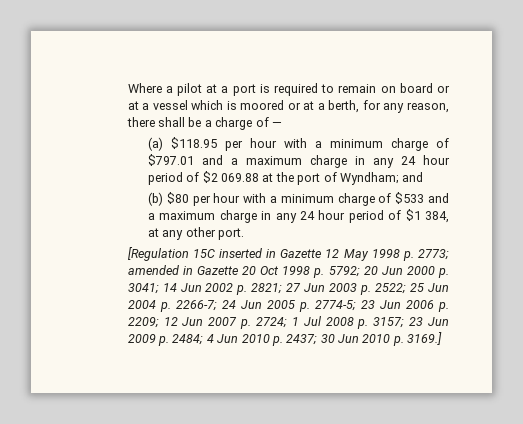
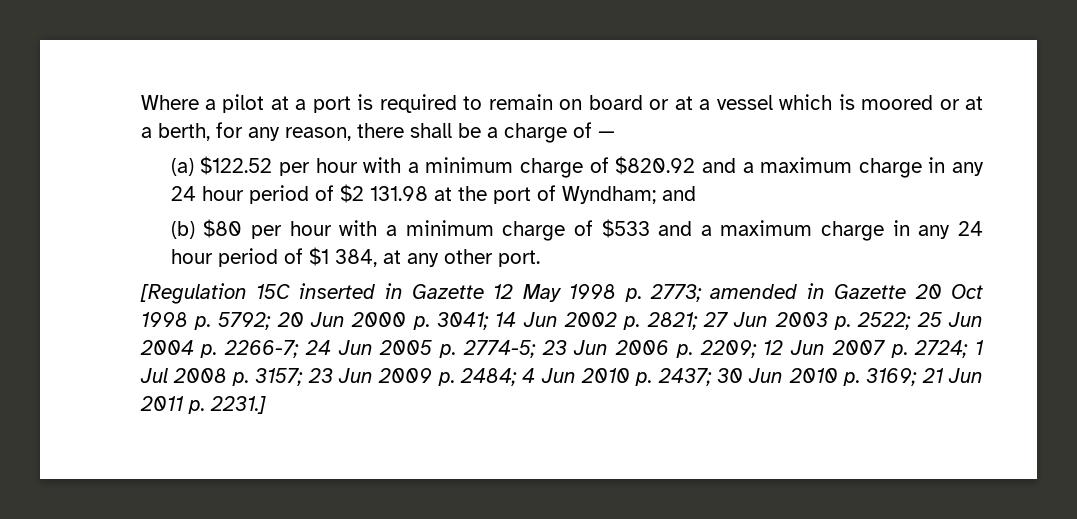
[170,137,449,151] [147,154,194,166] $118.95 per hour with a minimum charge of $797.01 -> [200,156,696,178] $122.52 per hour with a minimum charge of $820.92
[221,173,260,182] 069.88 -> [369,186,428,201] 131.98
[407,332,443,345] 3169.] -> [866,368,983,386] [139,396,266,414] 3169; 21 Jun 2011 p. 2231.]

